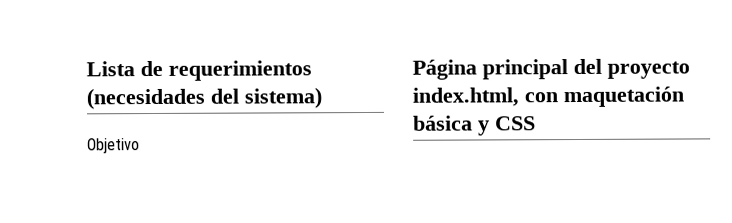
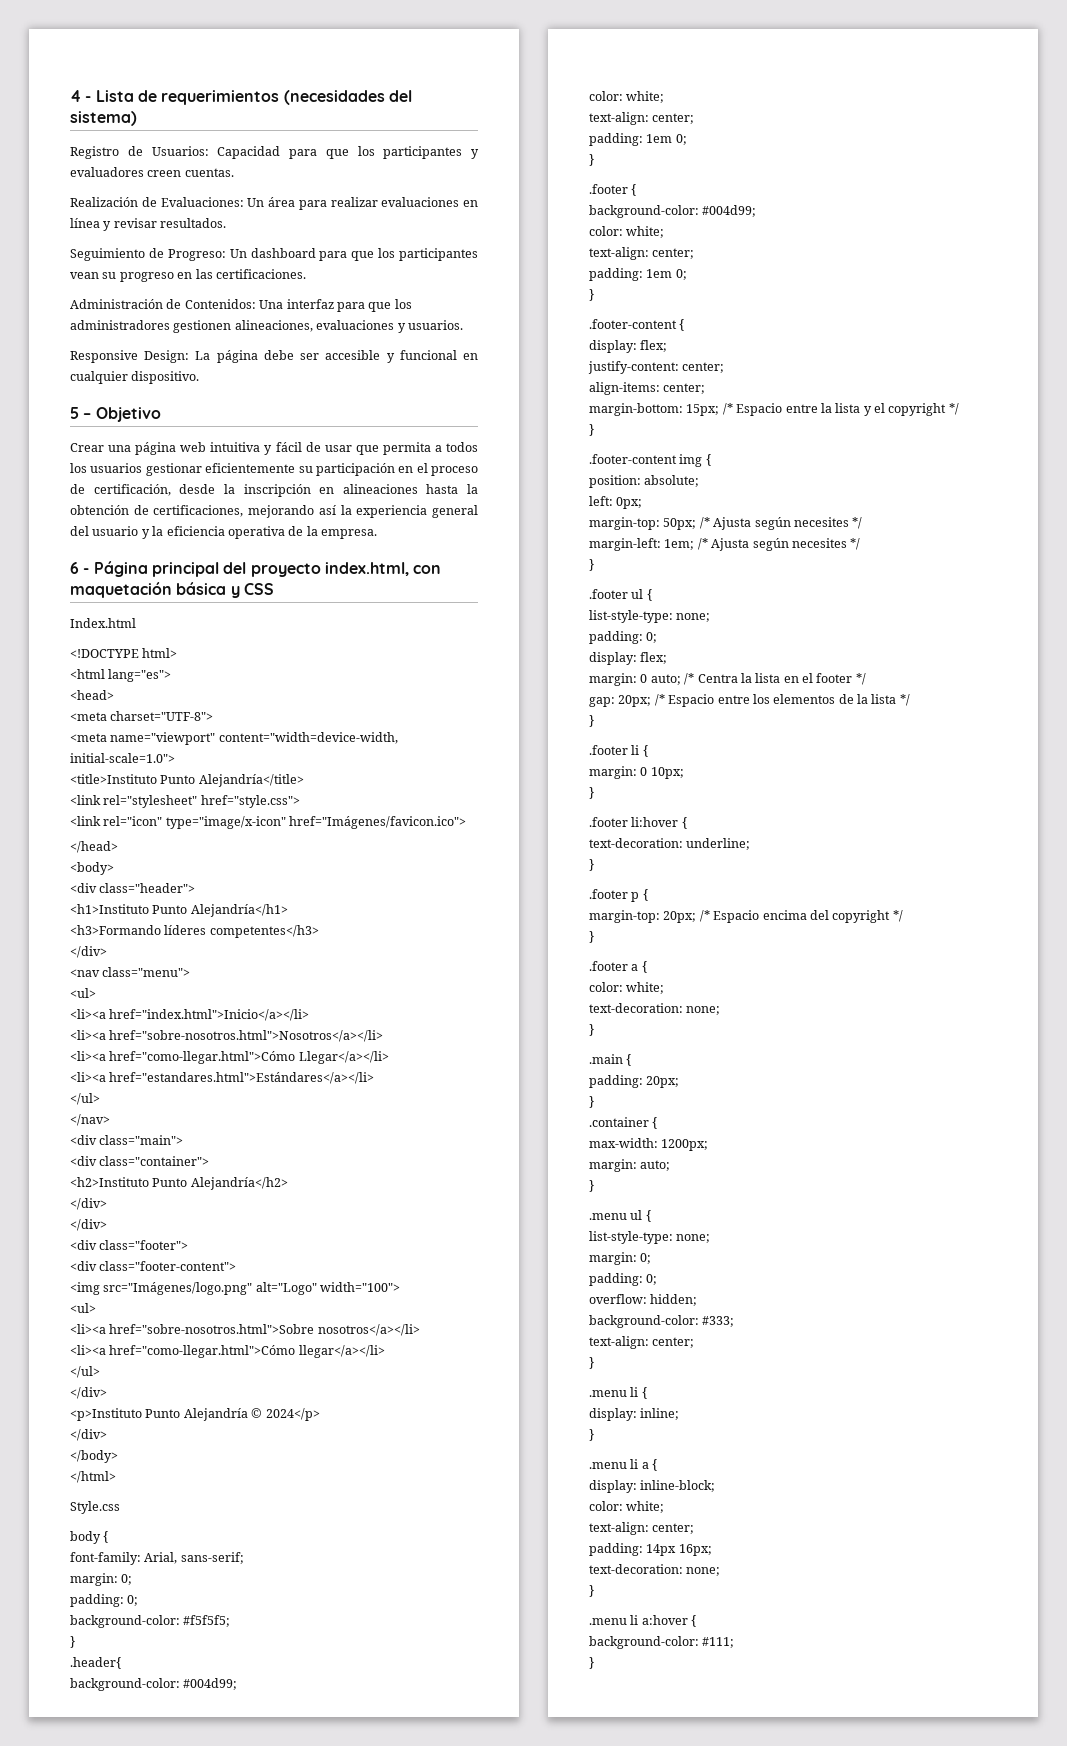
(86, 69) none -> [70,90,92,102] 4 -
[87,138,140,154] Objetivo // -> [70,146,479,159] [70,167,234,177] [70,197,478,210] [70,218,227,231] [70,248,478,261] [70,269,306,282] [70,299,412,312] [70,320,463,333] [70,350,479,363] [70,371,200,384] [70,407,161,422] [70,442,478,455] [70,463,478,476] [70,484,478,497] [70,505,479,518] [70,526,377,539] [70,562,90,574] Registro de Usuarios: Capacidad para que los participantes y evaluadores creen cuentas. // Realización de Evaluaciones: Un área para realizar evaluaciones en línea y revisar resultados. // Seguimiento de Progreso: Un dashboard para que los participantes vean su progreso en las certificaciones. // Administración de Contenidos: Una interfaz para que los administradores gestionen alineaciones, evaluaciones y usuarios. // Responsive Design: La página debe ser accesible y funcional en cualquier dispositivo. // 5 – Objetivo // Crear una página web intuitiva y fácil de usar que permita a todos los usuarios gestionar eficientemente su participación en el proceso de certificación, desde la inscripción en alineaciones hasta la obtención de certificaciones, mejorando así la experiencia general del usuario y la eficiencia operativa de la empresa. // 6 -
(536, 123) none -> [70,618,136,628] [70,648,178,658] [70,669,172,682] [70,690,114,700] [70,711,214,721] [70,732,398,745] [70,753,175,763] [70,774,304,787] [70,795,300,808] [70,816,467,829] [70,841,118,853] [70,862,114,875] [70,883,196,893] [70,904,288,917] [70,925,319,938] [70,946,107,958] [70,967,191,977] [70,988,96,998] [70,1009,310,1021] [70,1030,384,1042] [70,1051,389,1064] [70,1072,375,1084] [70,1093,100,1105] [70,1114,110,1126] [70,1135,184,1145] [70,1156,210,1166] [70,1177,288,1190] [70,1198,107,1210] [70,1219,107,1231] [70,1240,189,1250] [70,1261,237,1271] [70,1282,401,1295] [70,1303,96,1313] [70,1324,420,1336] [70,1345,385,1358] [70,1366,100,1378] [70,1387,107,1399] [70,1408,320,1421] [70,1429,107,1441] [70,1450,118,1463] [70,1471,116,1483] [70,1501,120,1514] [70,1531,109,1544] [70,1552,244,1565] [70,1573,133,1586] [70,1594,139,1607] [70,1615,231,1628] [70,1636,75,1648] [70,1657,121,1669] [70,1678,238,1691] [589,91,665,103] [589,112,695,125] [589,133,687,146] [589,154,594,166] [589,184,637,196] [589,205,757,218] [589,226,665,238] [589,247,695,260] [589,268,687,281] [589,289,594,301] [589,319,685,331] [589,340,668,353] [588,361,725,374] [589,382,706,395] [589,403,959,416] [589,424,594,436] [589,454,711,467] [589,475,700,488] [589,496,643,509] [589,517,863,530] [589,538,861,551] [589,559,594,571] [589,589,652,601] [589,610,711,623] [589,631,658,644] [589,652,668,665] [589,673,866,686] [589,694,910,707] [589,715,594,727] [589,745,648,757] [589,766,684,779] [589,787,594,799] [589,817,687,829] [589,838,751,850] [589,859,594,871] [589,889,648,902] [589,910,903,923] [589,931,594,943] [589,961,647,973] [589,982,665,994] [589,1003,721,1015] [589,1024,594,1036] [589,1054,632,1066] [589,1075,680,1088] [589,1096,594,1108] [589,1117,658,1129] [589,1138,709,1151] [589,1159,671,1172] [589,1180,594,1192] [589,1210,651,1222] [589,1231,711,1244] [589,1252,652,1265] [589,1273,658,1286] [589,1294,698,1306] [589,1315,735,1328] [589,1336,695,1349] [589,1357,594,1369] [589,1387,647,1399] [589,1408,680,1421] [589,1429,594,1441] [589,1459,658,1471] [589,1480,716,1493] [589,1501,665,1513] [589,1522,695,1535] [589,1543,712,1556] [589,1564,721,1576] [589,1585,594,1597] [589,1615,697,1627] [589,1636,735,1649] [589,1657,594,1669] // Index.html // <!DOCTYPE html> // <html lang="es"> // <head> // <meta charset="UTF-8"> // <meta name="viewport" content="width=device-width, initial-scale=1.0"> // <title>Instituto Punto Alejandría</title> // <link rel="stylesheet" href="style.css"> // <link rel="icon" type="image/x-icon" href="Imágenes/favicon.ico"> // </head> // <body> // <div class="header"> // <h1>Instituto Punto Alejandría</h1> // <h3>Formando líderes competentes</h3> // </div> // <nav class="menu"> // <ul> // <li><a href="index.html">Inicio</a></li> // <li><a href="sobre-nosotros.html">Nosotros</a></li> // <li><a href="como-llegar.html">Cómo Llegar</a></li> // <li><a href="estandares.html">Estándares</a></li> // </ul> // </nav> // <div class="main"> // <div class="container"> // <h2>Instituto Punto Alejandría</h2> // </div> // </div> // <div class="footer"> // <div class="footer-content"> // <img src="Imágenes/logo.png" alt="Logo" width="100"> // <ul> // <li><a href="sobre-nosotros.html">Sobre nosotros</a></li> // <li><a href="como-llegar.html">Cómo llegar</a></li> // </ul> // </div> // <p>Instituto Punto Alejandría © 2024</p> // </div> // </body> // </html> // Style.css // body { // font-family: Arial, sans-serif; // margin: 0; // padding: 0; // background-color: #f5f5f5; // } // .header{ // background-color: #004d99; // color: white; // text-align: center; // padding: 1em 0; // } // .footer { // background-color: #004d99; // color: white; // text-align: center; // padding: 1em 0; // } // .footer-content { // display: flex; // justify-content: center; // align-items: center; // margin-bottom: 15px; /* Espacio entre la lista y el copyright */ // } // .footer-content img { // position: absolute; // left: 0px; // margin-top: 50px; /* Ajusta según necesites */ // margin-left: 1em; /* Ajusta según necesites */ // } // .footer ul { // list-style-type: none; // padding: 0; // display: flex; // margin: 0 auto; /* Centra la lista en el footer */ // gap: 20px; /* Espacio entre los elementos de la lista */ // } // .footer li { // margin: 0 10px; // } // .footer li:hover { // text-decoration: underline; // } // .footer p { // margin-top: 20px; /* Espacio encima del copyright */ // } // .footer a { // color: white; // text-decoration: none; // } // .main { // padding: 20px; // } // .container { // max-width: 1200px; // margin: auto; // } // .menu ul { // list-style-type: none; // margin: 0; // padding: 0; // overflow: hidden; // background-color: #333; // text-align: center; // } // .menu li { // display: inline; // } // .menu li a { // display: inline-block; // color: white; // text-align: center; // padding: 14px 16px; // text-decoration: none; // } // .menu li a:hover { // background-color: #111; // }

